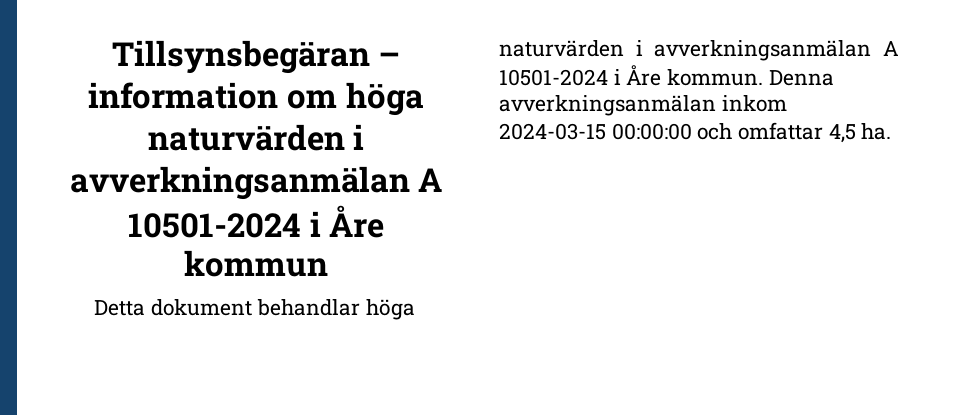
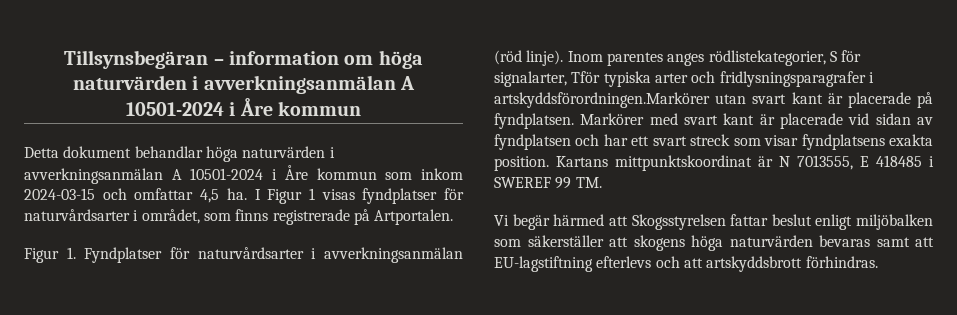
[667,69,834,86] [499,95,716,116] kommun. Denna avverkningsanmälan -> [316,168,413,180] kommun som
[611,123,692,140] 00:00:00 -> (95, 194) none
(892, 131) none -> [254,188,464,204] [24,209,454,225] [24,247,464,263] [494,50,862,66] [494,71,874,87] [494,92,933,108] [494,113,933,129] [494,134,934,150] [494,155,934,171] [494,177,602,189] [494,214,933,230] [494,235,934,251] [494,256,878,272] I Figur 1 visas fyndplatser för naturvårdsarter i området, som finns registrerade på Artportalen. // Figur 1. Fyndplatser för naturvårdsarter i avverkningsanmälan (röd linje). Inom parentes anges rödlistekategorier, S för signalarter, Tför typiska arter och fridlysningsparagrafer i artskyddsförordningen.Markörer utan svart kant är placerade på fyndplatsen. Markörer med svart kant är placerade vid sidan av fyndplatsen och har ett svart streck som visar fyndplatsens exakta position. Kartans mittpunktskoordinat är N 7013555, E 418485 i SWEREF 99 TM. // Vi begär härmed att Skogsstyrelsen fattar beslut enligt miljöbalken som säkerställer att skogens höga naturvärden bevaras samt att EU-lagstiftning efterlevs och att artskyddsbrott förhindras.

